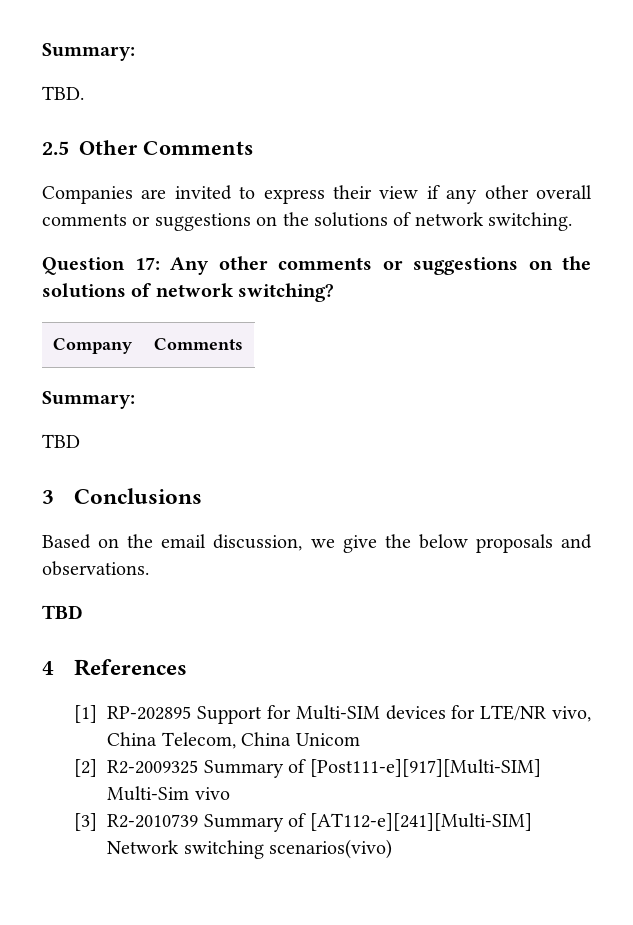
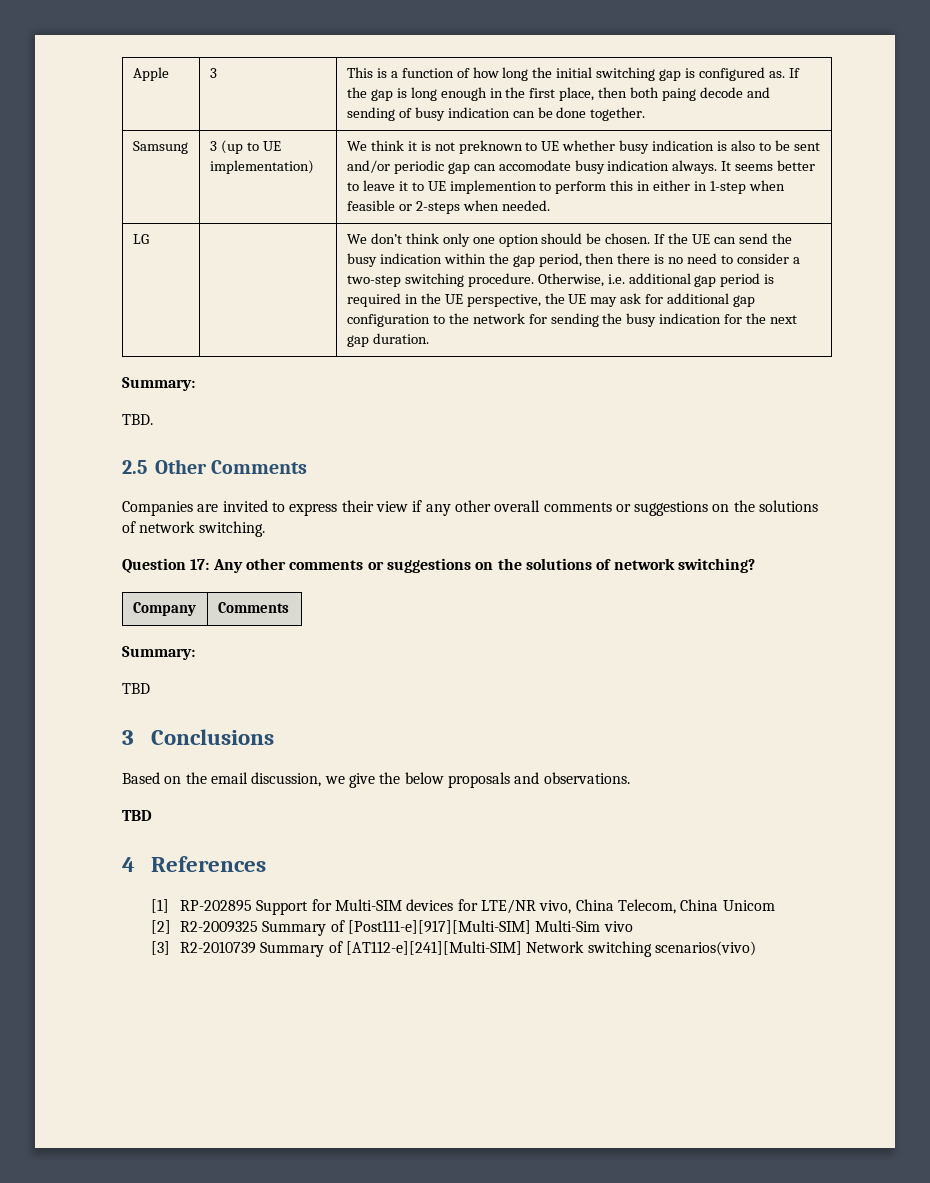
(42, 52) none -> [132,67,169,81] [209,68,217,78] [346,67,800,81] [346,87,770,101] [346,107,646,121] [132,141,188,154] [209,140,281,154] [209,160,314,174] [346,140,820,154] [346,160,816,174] [346,180,785,194] [346,200,550,214] [132,234,149,244] [346,233,792,247] [346,253,800,267] [346,273,775,287] [346,293,756,307] [346,313,798,327] [346,333,429,347] Apple | 3 | This is a function of how long the initial switching gap is configured as. If the gap is long enough in the first place, then both paing decode and sending of busy indication can be done together. // Samsung | 3 (up to UE implementation) | We think it is not preknown to UE whether busy indication is also to be sent and/or periodic gap can accomodate busy indication always. It seems better to leave it to UE implemention to perform this in either in 1-step when feasible or 2-steps when needed. // LG | | We don’t think only one option should be chosen. If the UE can send the busy indication within the gap period, then there is no need to consider a two-step switching procedure. Otherwise, i.e. additional gap period is required in the UE perspective, the UE may ask for additional gap configuration to the network for sending the busy indication for the next gap duration. //

